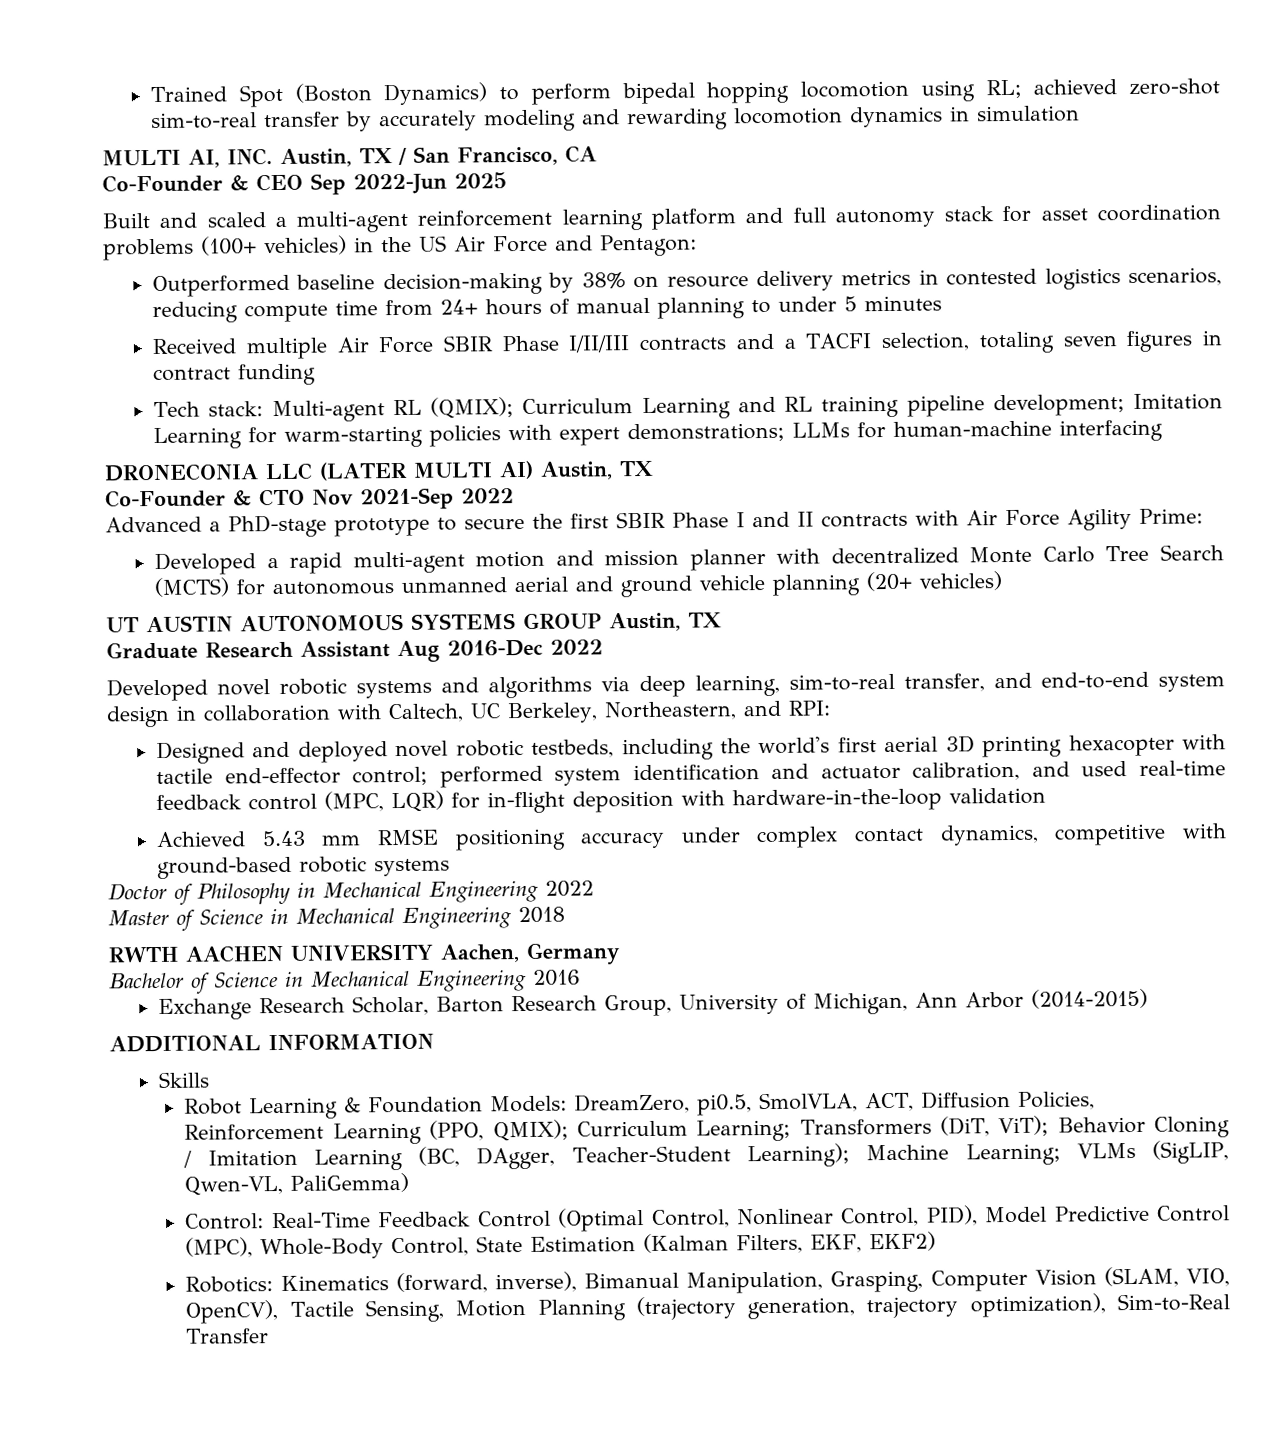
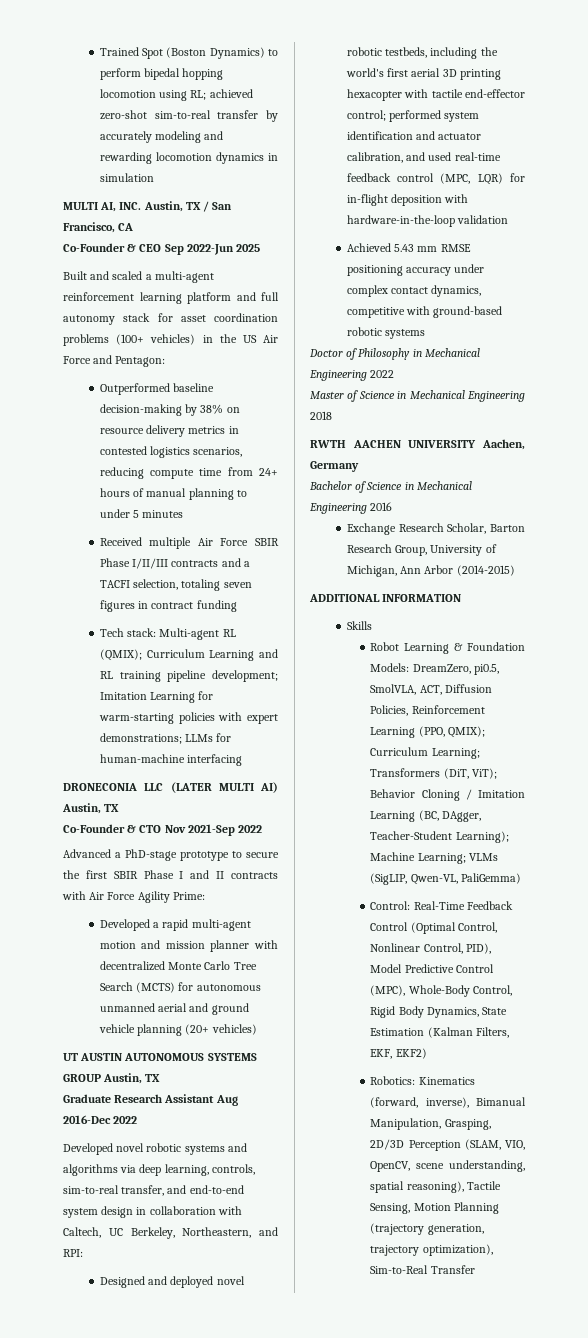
(781, 685) none -> [211,1164,255,1175] controls,
(470, 1247) none -> [370,1006,479,1018] Rigid Body Dynamics,
[930,1266,1230,1292] [185,1300,279,1324] Computer Vision (SLAM, VIO, OpenCV), -> [370,1139,525,1151] [370,1160,525,1172] [370,1181,464,1193] 2D/3D Perception (SLAM, VIO, OpenCV, scene understanding, spatial reasoning),

